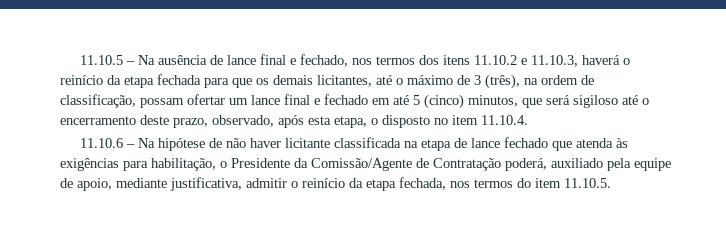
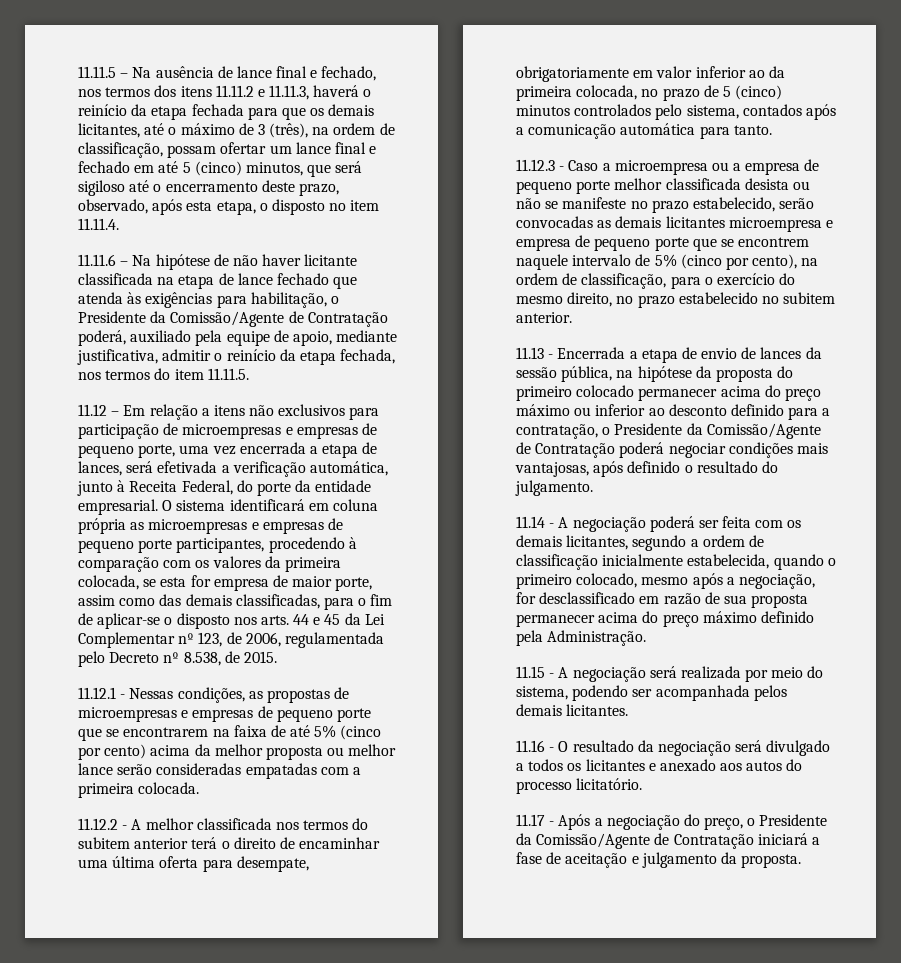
[79,55,123,65] 11.10.5 -> [78,66,116,78] 11.11.5
[473,55,578,67] 11.10.2 e 11.10.3, -> [215,85,310,100] 11.11.2 e 11.11.3,
[481,115,528,125] [79,138,123,148] 11.10.4. // 11.10.6 -> [78,218,119,230] [78,254,116,266] 11.11.4. // 11.11.6
[564,178,611,188] 11.10.5. -> [207,368,249,380] [78,404,380,420] [78,423,377,439] [78,442,378,458] [78,461,388,477] [77,480,372,496] [78,499,378,515] [78,518,343,534] [78,537,357,553] [78,556,341,572] [78,575,373,591] [78,594,393,610] [78,613,385,629] [78,632,384,648] [78,651,277,667] [78,687,350,703] [78,706,371,722] [78,725,382,741] [78,744,397,760] [78,763,361,779] [78,782,200,798] [78,818,369,830] [78,837,381,849] [78,856,309,872] [516,66,785,82] [516,85,783,101] [516,104,836,120] [516,123,772,139] [516,159,820,175] [516,178,810,194] [516,197,815,213] [516,216,833,232] [516,235,810,251] [516,254,819,270] [516,273,796,289] [516,292,836,308] [516,312,572,323] [516,347,822,363] [516,366,794,382] [516,385,821,401] [516,404,831,420] [516,423,821,439] [516,442,828,458] [515,461,778,477] [515,480,593,496] [516,516,802,532] [516,535,764,551] [516,554,836,570] [516,573,815,589] [516,592,809,608] [516,611,814,627] [516,630,647,646] [516,666,824,682] [516,685,787,701] [516,704,629,716] [516,740,831,756] [516,759,803,771] [516,778,643,794] [516,814,828,830] [516,833,820,849] [516,852,802,868] 11.11.5. // 11.12 – Em relação a itens não exclusivos para participação de microempresas e empresas de pequeno porte, uma vez encerrada a etapa de lances, será efetivada a verificação automática, junto à Receita Federal, do porte da entidade empresarial. O sistema identificará em coluna própria as microempresas e empresas de pequeno porte participantes, procedendo à comparação com os valores da primeira colocada, se esta for empresa de maior porte, assim como das demais classificadas, para o fim de aplicar-se o disposto nos arts. 44 e 45 da Lei Complementar nº 123, de 2006, regulamentada pelo Decreto nº 8.538, de 2015. // 11.12.1 - Nessas condições, as propostas de microempresas e empresas de pequeno porte que se encontrarem na faixa de até 5% (cinco por cento) acima da melhor proposta ou melhor lance serão consideradas empatadas com a primeira colocada. // 11.12.2 - A melhor classificada nos termos do subitem anterior terá o direito de encaminhar uma última oferta para desempate, obrigatoriamente em valor inferior ao da primeira colocada, no prazo de 5 (cinco) minutos controlados pelo sistema, contados após a comunicação automática para tanto. // 11.12.3 - Caso a microempresa ou a empresa de pequeno porte melhor classificada desista ou não se manifeste no prazo estabelecido, serão convocadas as demais licitantes microempresa e empresa de pequeno porte que se encontrem naquele intervalo de 5% (cinco por cento), na ordem de classificação, para o exercício do mesmo direito, no prazo estabelecido no subitem anterior. // 11.13 - Encerrada a etapa de envio de lances da sessão pública, na hipótese da proposta do primeiro colocado permanecer acima do preço máximo ou inferior ao desconto definido para a contratação, o Presidente da Comissão/Agente de Contratação poderá negociar condições mais vantajosas, após definido o resultado do julgamento. // 11.14 - A negociação poderá ser feita com os demais licitantes, segundo a ordem de classificação inicialmente estabelecida, quando o primeiro colocado, mesmo após a negociação, for desclassificado em razão de sua proposta permanecer acima do preço máximo definido pela Administração. // 11.15 - A negociação será realizada por meio do sistema, podendo ser acompanhada pelos demais licitantes. // 11.16 - O resultado da negociação será divulgado a todos os licitantes e anexado aos autos do processo licitatório. // 11.17 - Após a negociação do preço, o Presidente da Comissão/Agente de Contratação iniciará a fase de aceitação e julgamento da proposta.

